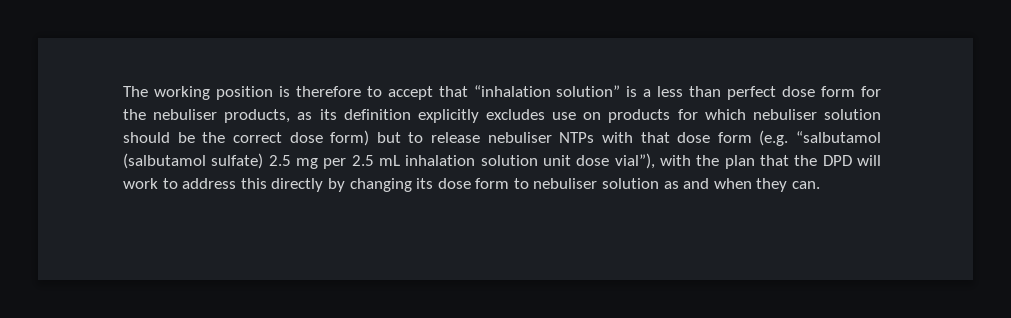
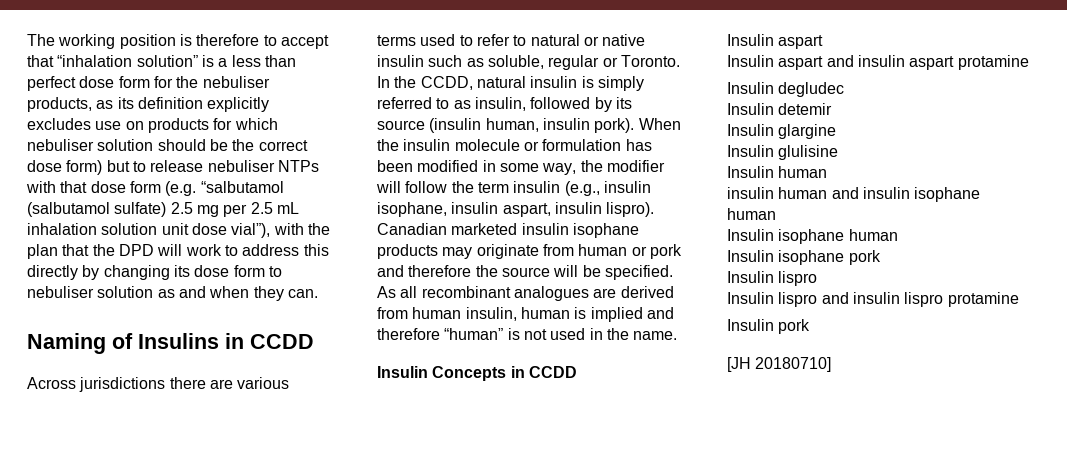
(821, 185) none -> [27,333,314,354] [27,377,290,392] [377,34,646,46] [377,55,680,70] [377,76,644,91] [377,97,632,112] [377,118,681,133] [377,139,652,151] [377,160,665,175] [376,181,651,196] [377,202,655,217] [377,223,639,238] [377,244,682,259] [377,265,673,280] [377,286,674,301] [377,307,674,322] [377,328,678,340] [377,366,577,381] [727,34,824,49] [727,55,1029,70] [727,82,845,97] [727,103,833,115] [727,124,837,139] [727,145,839,160] [727,166,828,178] [727,187,981,202] [727,208,776,220] [727,229,898,244] [727,250,881,265] [727,271,818,286] [727,292,1019,307] [727,319,811,334] [727,357,832,372] // Naming of Insulins in CCDD // Across jurisdictions there are various terms used to refer to natural or native insulin such as soluble, regular or Toronto. In the CCDD, natural insulin is simply referred to as insulin, followed by its source (insulin human, insulin pork). When the insulin molecule or formulation has been modified in some way, the modifier will follow the term insulin (e.g., insulin isophane, insulin aspart, insulin lispro). Canadian marketed insulin isophane products may originate from human or pork and therefore the source will be specified. As all recombinant analogues are derived from human insulin, human is implied and therefore “human” is not used in the name. // Insulin Concepts in CCDD // Insulin aspart // Insulin aspart and insulin aspart protamine // Insulin degludec // Insulin detemir // Insulin glargine // Insulin glulisine // Insulin human // insulin human and insulin isophane human // Insulin isophane human // Insulin isophane pork // Insulin lispro // Insulin lispro and insulin lispro protamine // Insulin pork // [JH 20180710]

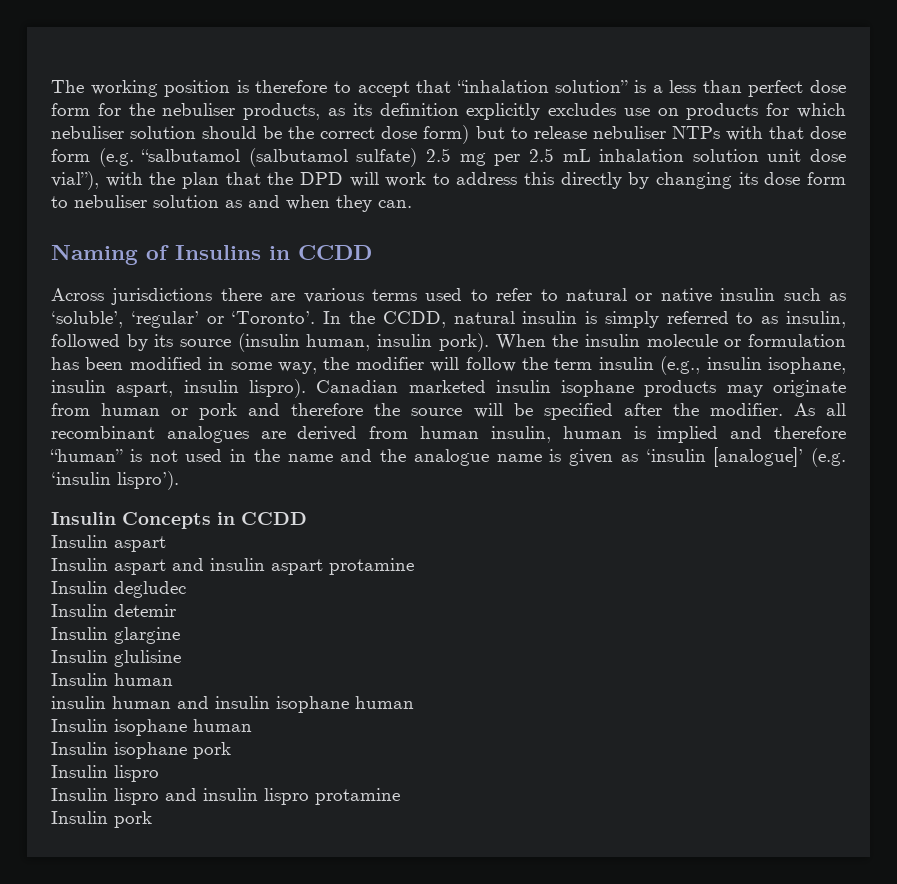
[487,55,680,70] soluble, regular or Toronto. -> [51,311,316,328] ‘soluble’, ‘regular’ or ‘Toronto’.
[604,265,673,280] specified. -> [543,403,783,420] specified after the modifier.
[633,331,678,340] name. -> [287,447,846,467] [51,471,179,490] name and the analogue name is given as ‘insulin [analogue]’ (e.g. ‘insulin lispro’).
[727,357,832,372] // [JH 20180710] -> (152, 819) none

